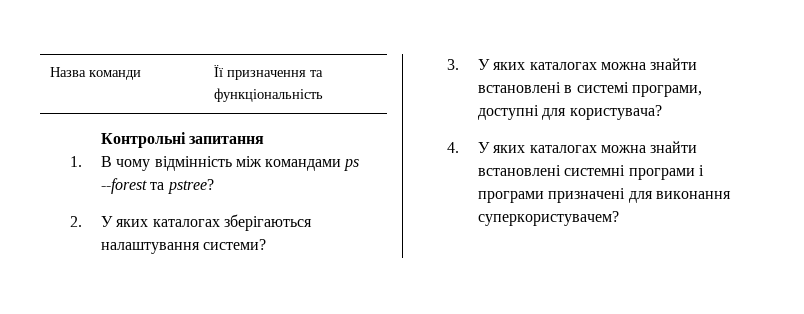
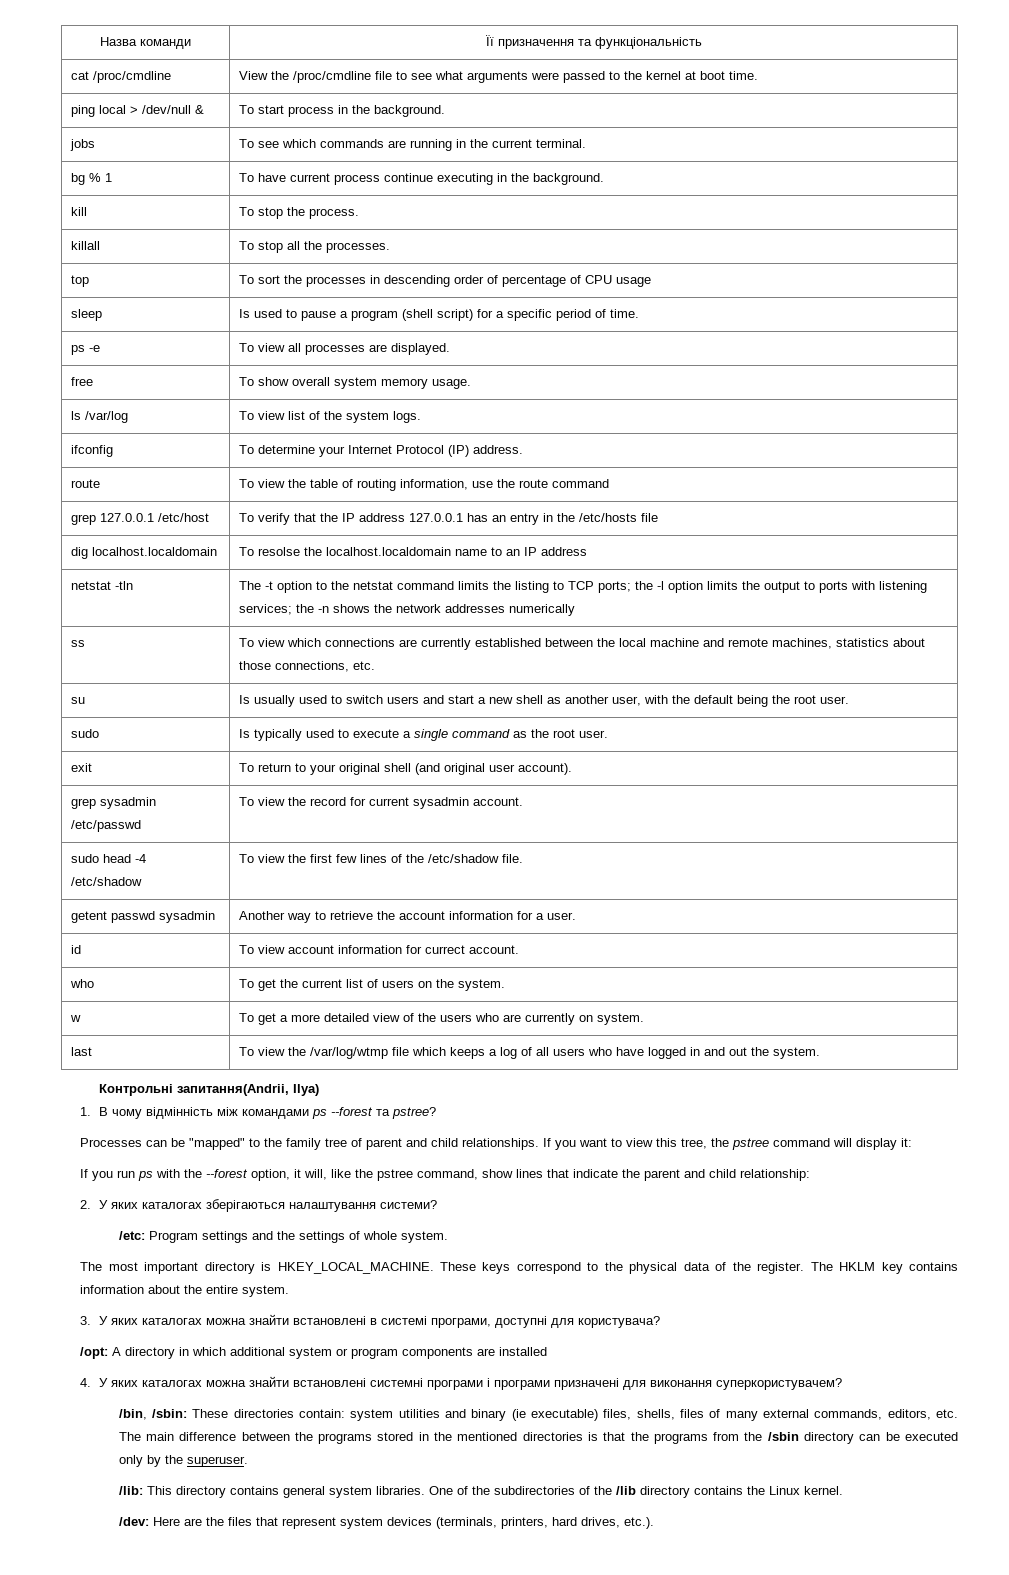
(323, 95) none -> [71,71,172,83] [239,71,759,83] [71,105,205,117] [239,105,446,117] [70,139,96,151] [239,139,587,151] [71,173,113,185] [239,173,605,185] [71,207,88,216] [239,207,360,219] [71,241,101,250] [239,241,391,253] [71,275,90,287] [239,275,652,287] [71,309,103,321] [239,309,640,321] [71,345,101,355] [239,343,451,355] [71,377,94,386] [239,377,472,389] [71,411,129,423] [239,411,422,423] [71,445,114,457] [239,445,524,457] [71,479,101,488] [239,479,610,491] [71,513,210,525] [239,513,659,525] [71,547,218,559] [239,547,588,556] [71,581,134,590] [239,581,928,593] [239,604,576,616] [71,640,86,647] [239,638,926,650] [239,661,376,672] [71,697,86,704] [239,695,850,707] [71,729,100,738] [239,729,609,741] [71,763,93,772] [239,763,573,775] [71,797,157,809] [71,820,142,832] [239,797,524,809] [71,854,147,863] [71,877,143,886] [239,854,524,863] [71,911,216,923] [239,911,577,923] [71,945,82,954] [239,945,520,954] [70,979,95,988] [239,979,506,991] [70,1015,82,1022] [239,1013,645,1025] [71,1047,93,1056] [239,1047,821,1059] // cat /proc/cmdline | View the /proc/cmdline file to see what arguments were passed to the kernel at boot time. // ping local > /dev/null & | To start process in the background. // jobs | To see which commands are running in the current terminal. // bg % 1 | To have current process continue executing in the background. // kill | To stop the process. // killall | To stop all the processes. // top | To sort the processes in descending order of percentage of CPU usage // sleep | Is used to pause a program (shell script) for a specific period of time. // ps -e | To view all processes are displayed. // free | To show overall system memory usage. // ls /var/log | To view list of the system logs. // ifconfig | To determine your Internet Protocol (IP) address. // route | To view the table of routing information, use the route command // grep 127.0.0.1 /etc/host | To verify that the IP address 127.0.0.1 has an entry in the /etc/hosts file // dig localhost.localdomain | To resolse the localhost.localdomain name to an IP address // netstat -tln | The -t option to the netstat command limits the listing to TCP ports; the -l option limits the output to ports with listening services; the -n shows the network addresses numerically // ss | To view which connections are currently established between the local machine and remote machines, statistics about those connections, etc. // su | Is usually used to switch users and start a new shell as another user, with the default being the root user. // sudo | Is typically used to execute a single command as the root user. // exit | To return to your original shell (and original user account). // grep sysadmin /etc/passwd | To view the record for current sysadmin account. // sudo head -4 /etc/shadow | To view the first few lines of the /etc/shadow file. // getent passwd sysadmin | Another way to retrieve the account information for a user. // id | To view account information for currect account. // who | To get the current list of users on the system. // w | To get a more detailed view of the users who are currently on system. // last | To view the /var/log/wtmp file which keeps a log of all users who have logged in and out the system.
[189,136,265,144] запитання -> [177,1084,320,1096] запитання(Andrii, Ilya)
(214, 186) none -> [80,1138,913,1150] [80,1169,811,1181] // Processes can be "mapped" to the family tree of parent and child relationships. If you want to view this tree, the pstree command will display it: // If you run ps with the --forest option, it will, like the pstree command, show lines that indicate the parent and child relationship:
(267, 244) none -> [118,1231,448,1243] [80,1262,958,1274] [80,1285,290,1297] // /etc: Program settings and the settings of whole system. // The most important directory is HKEY_LOCAL_MACHINE. These keys correspond to the physical data of the register. The HKLM key contains information about the entire system.
(662, 112) none -> [80,1347,548,1359] // /opt: A directory in which additional system or program components are installed
(619, 218) none -> [118,1409,959,1421] [118,1432,958,1444] [118,1455,248,1467] [118,1486,843,1498] [118,1517,654,1529] // /bin, /sbin: These directories contain: system utilities and binary (ie executable) files, shells, files of many external commands, editors, etc. The main difference between the programs stored in the mentioned directories is that the programs from the /sbin directory can be executed only by the superuser. // /lib: This directory contains general system libraries. One of the subdirectories of the /lib directory contains the Linux kernel. // /dev: Here are the files that represent system devices (terminals, printers, hard drives, etc.).

